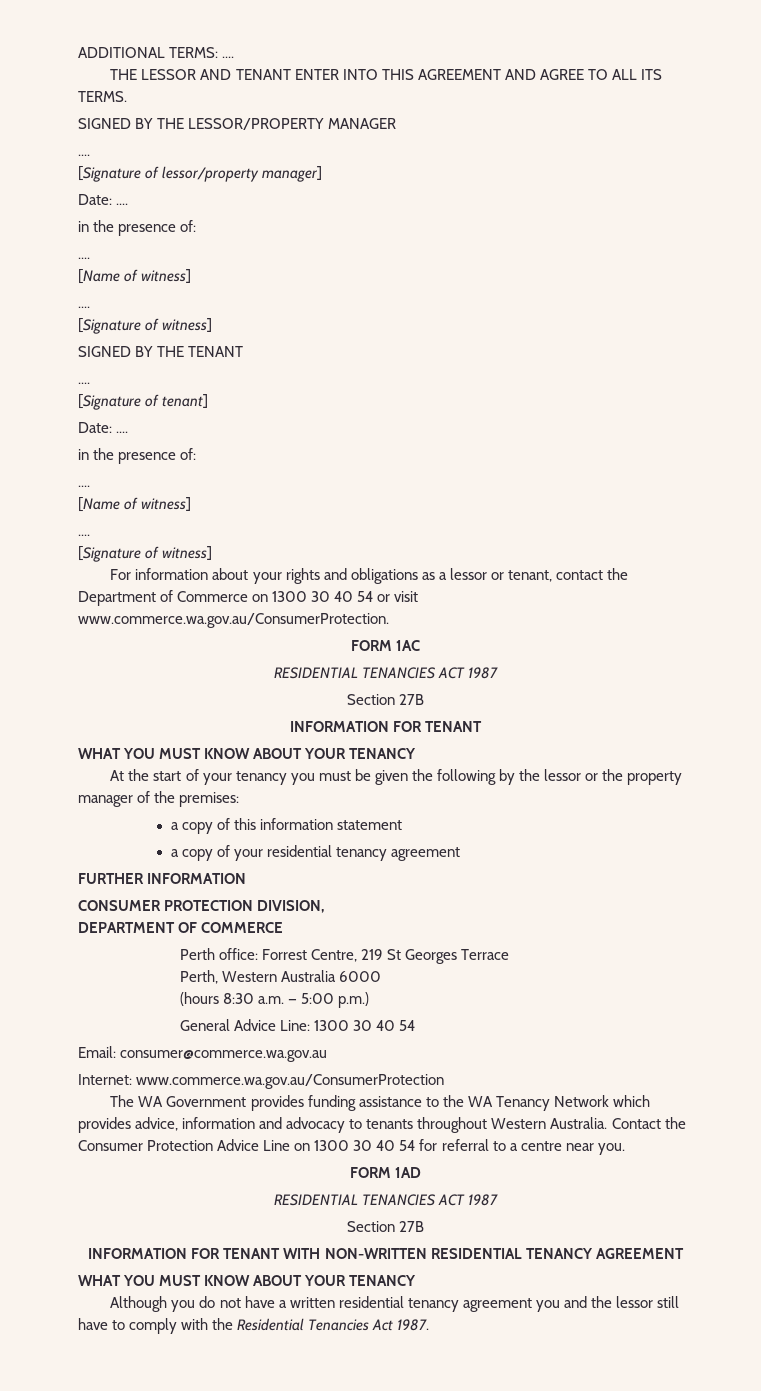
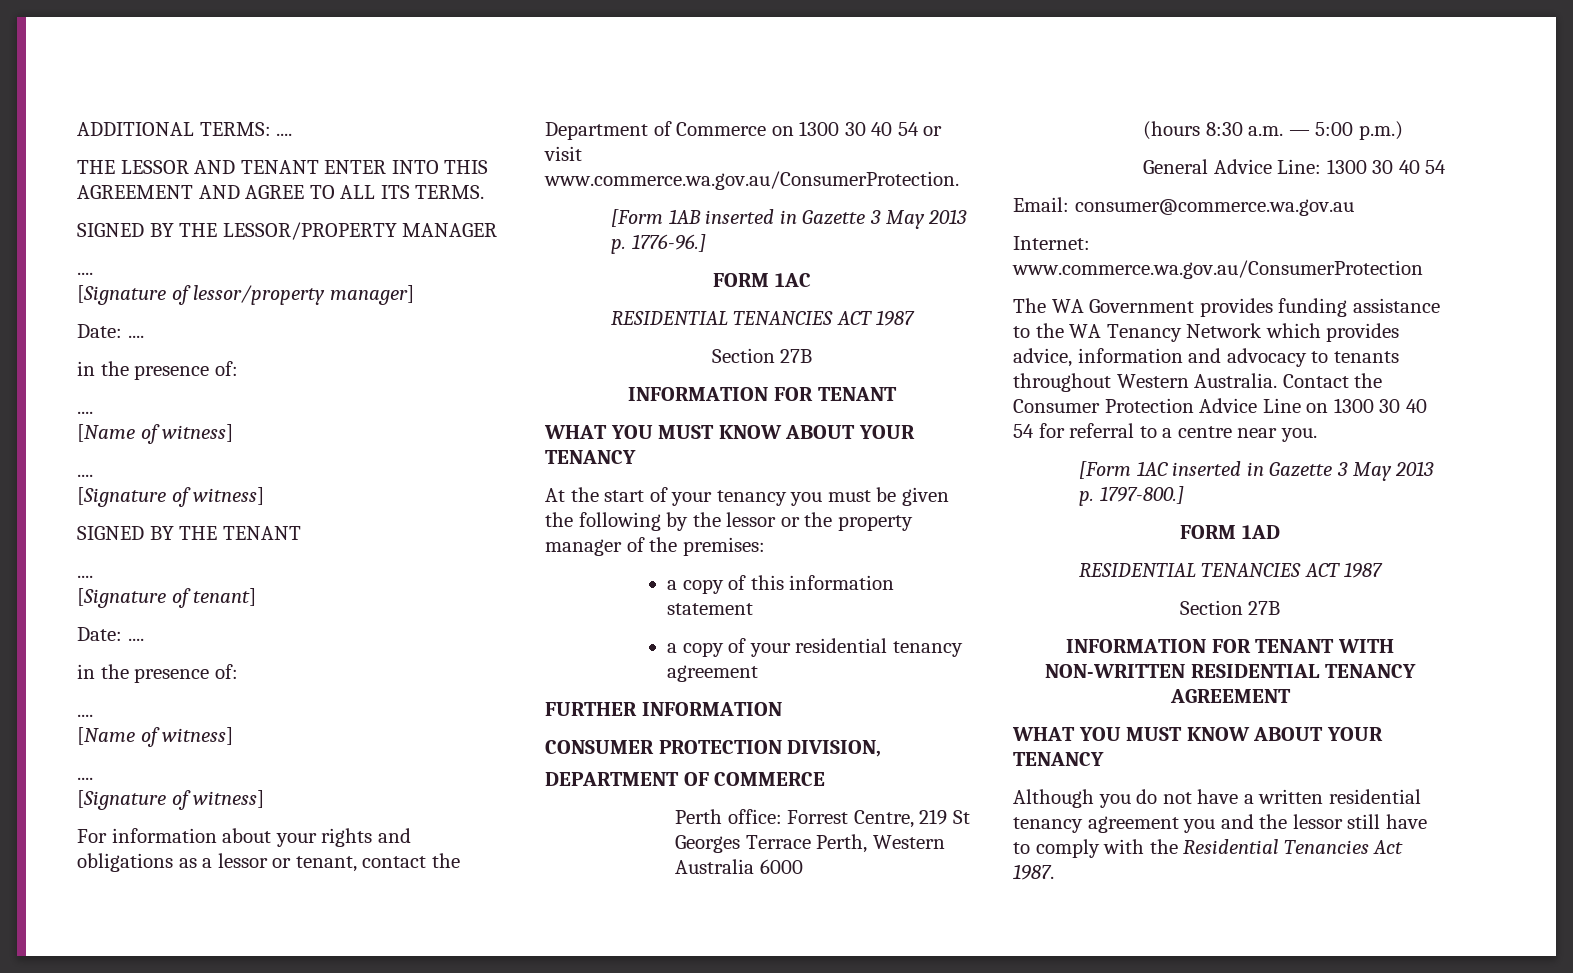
(389, 620) none -> [611,209,968,229] [611,234,706,254] // [Form 1AB inserted in Gazette 3 May 2013 p. 1776-96.]
(510, 954) // -> (811, 842) none
(625, 1149) none -> [1079,461,1435,481] [1079,486,1184,506] // [Form 1AC inserted in Gazette 3 May 2013 p. 1797-800.]

